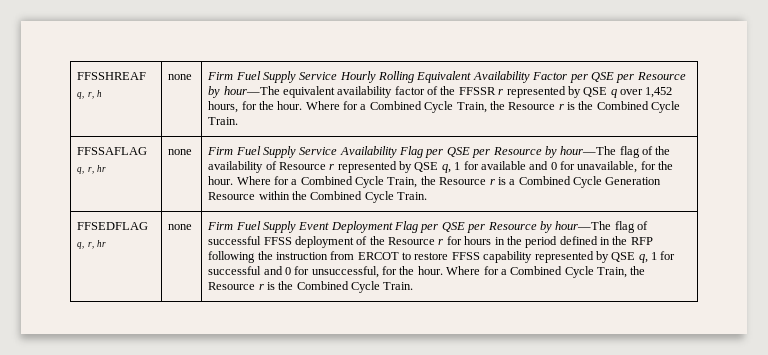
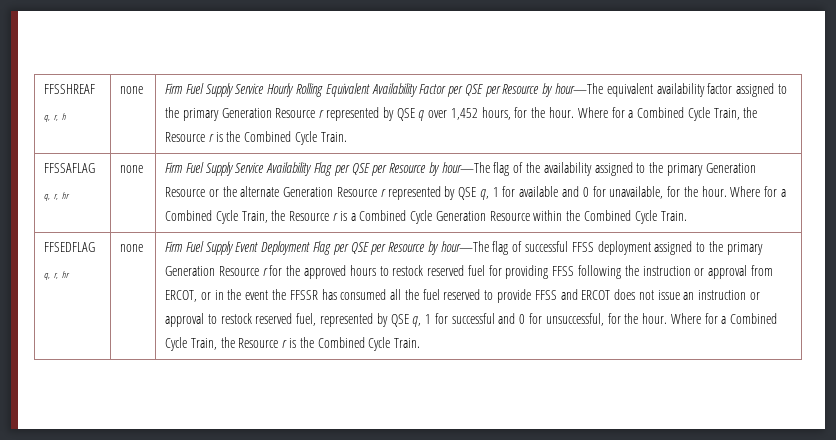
[427,86,496,95] of the FFSSR -> [736,83,787,97] [165,107,316,121] assigned to the primary Generation Resource
[265,161,277,170] of -> [594,162,756,176] [165,186,334,197] assigned to the primary Generation Resource or the alternate Generation
[356,236,653,248] [208,251,533,263] of the Resource r for hours in the period defined in the RFP following the instruction from ERCOT to restore FFSS capability -> [654,241,763,255] [165,265,773,279] [165,289,761,303] [165,313,317,327] assigned to the primary Generation Resource r for the approved hours to restock reserved fuel for providing FFSS following the instruction or approval from ERCOT, or in the event the FFSSR has consumed all the fuel reserved to provide FFSS and ERCOT does not issue an instruction or approval to restock reserved fuel,

